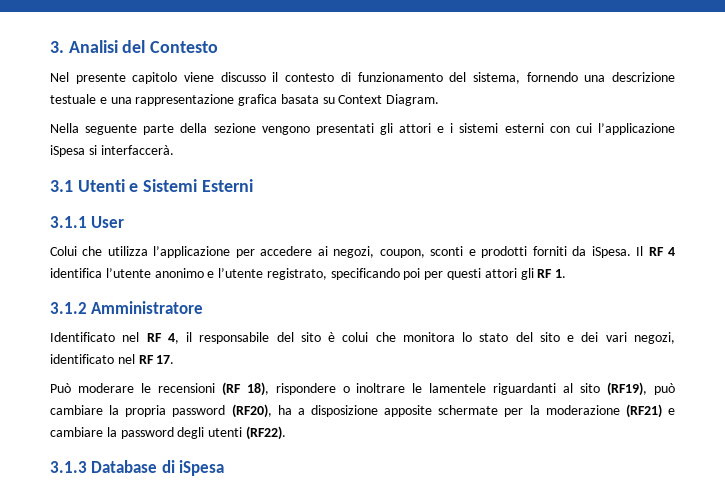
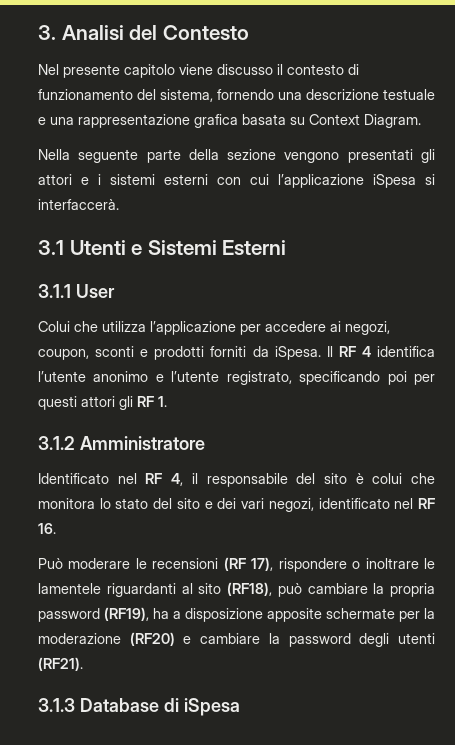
[156,355,175,364] 17. -> [38,523,56,534] 16.
[246,382,269,396] 18), -> [251,557,274,571] 17),
[607,382,648,396] (RF19), -> [227,582,272,596] (RF18),
[231,404,272,418] (RF20), -> [104,607,149,621] (RF19),
[625,404,662,418] (RF21) -> [129,632,175,646] (RF20)
[245,426,286,440] (RF22). -> [38,657,83,671] (RF21).

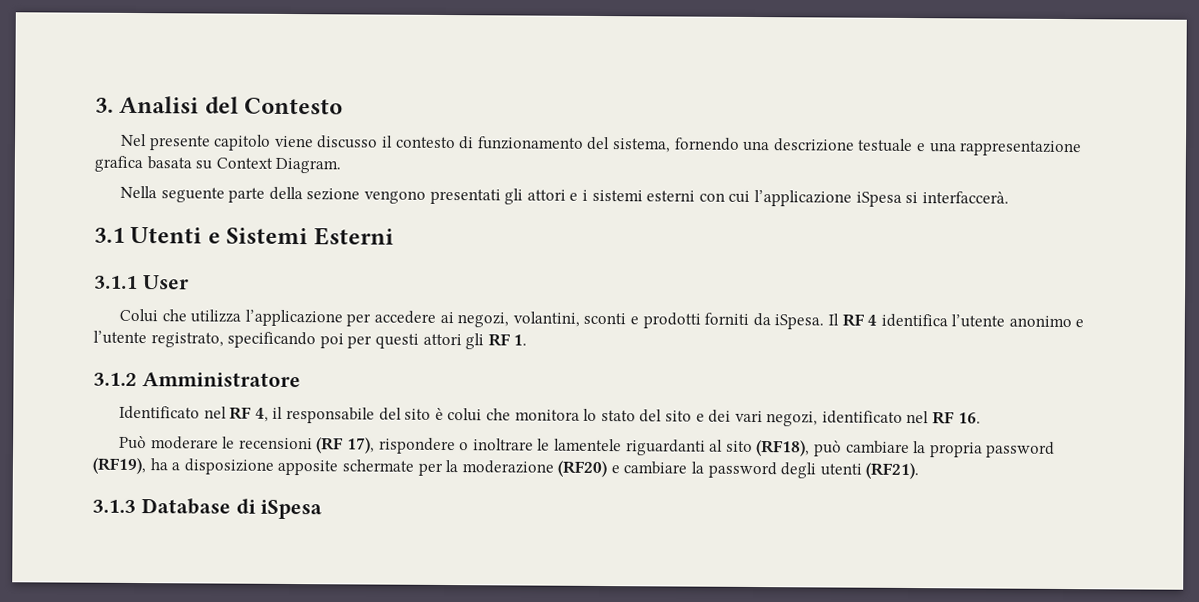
[38,349,89,360] coupon, -> [512,311,580,327] volantini,

